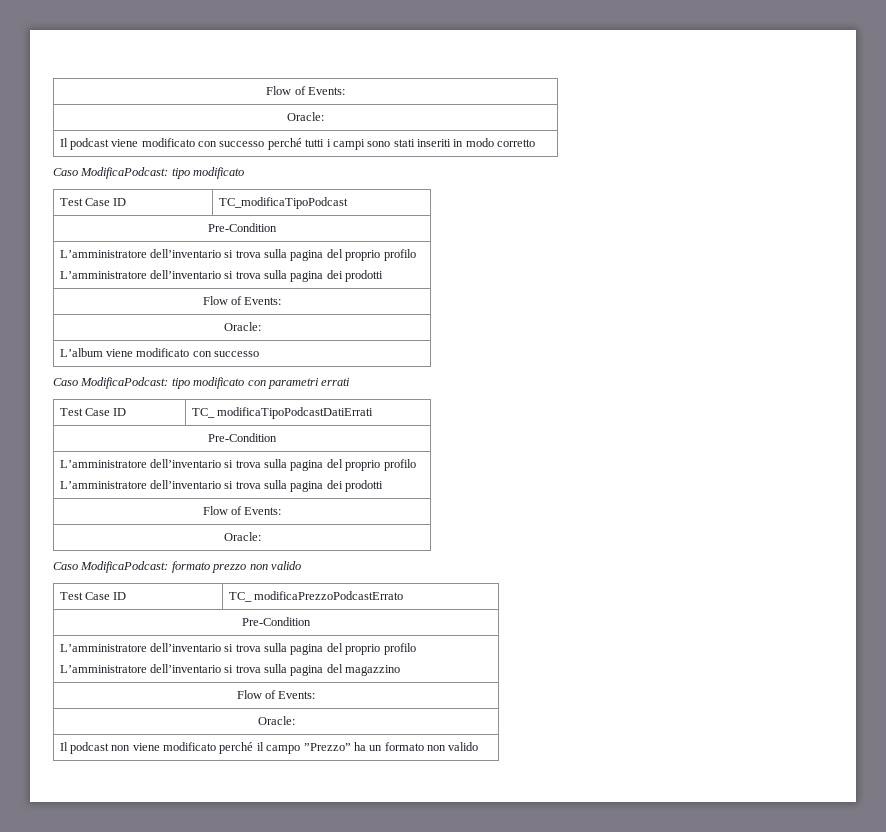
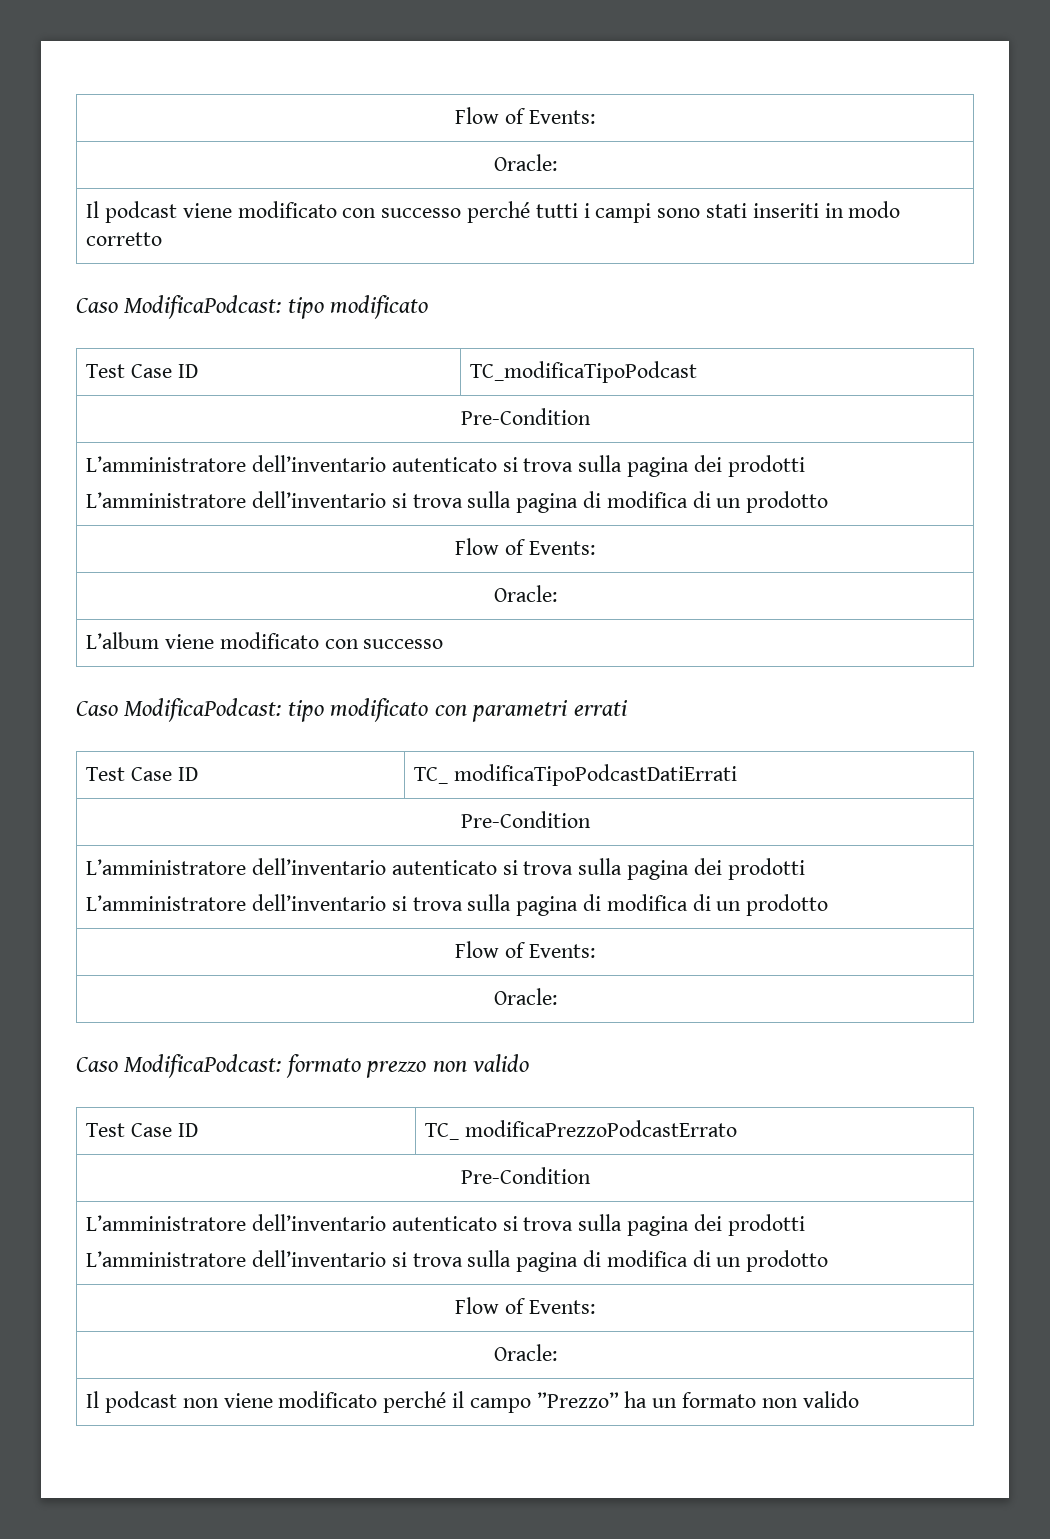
[224,249,416,261] [59,270,384,282] si trova sulla pagina del proprio profilo // L’amministratore dell’inventario si trova sulla pagina dei prodotti -> [391,455,805,477] [86,491,829,513] autenticato si trova sulla pagina dei prodotti // L’amministratore dell’inventario si trova sulla pagina di modifica di un prodotto
[224,459,416,471] [59,480,384,492] si trova sulla pagina del proprio profilo // L’amministratore dell’inventario si trova sulla pagina dei prodotti -> [391,858,805,880] [86,894,829,916] autenticato si trova sulla pagina dei prodotti // L’amministratore dell’inventario si trova sulla pagina di modifica di un prodotto
[224,643,416,655] [59,664,401,676] si trova sulla pagina del proprio profilo // L’amministratore dell’inventario si trova sulla pagina del magazzino -> [391,1214,805,1236] [86,1250,829,1272] autenticato si trova sulla pagina dei prodotti // L’amministratore dell’inventario si trova sulla pagina di modifica di un prodotto

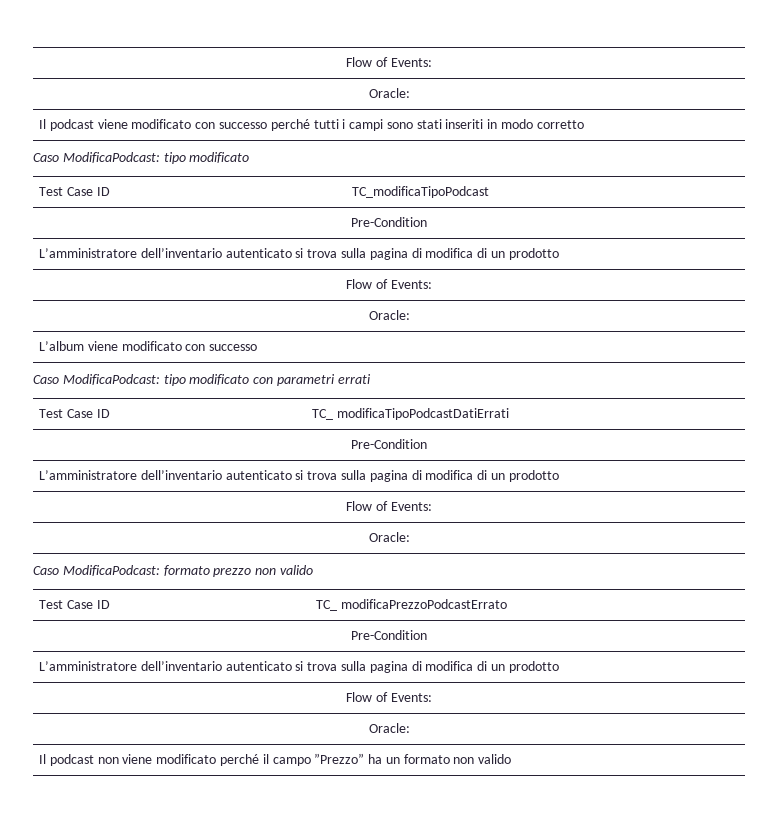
[693,455,805,477] [86,491,579,513] dei prodotti // L’amministratore dell’inventario si trova sulla pagina -> (408, 254) none
[693,858,805,880] [86,894,579,916] dei prodotti // L’amministratore dell’inventario si trova sulla pagina -> (408, 476) none
[693,1214,805,1236] [86,1250,579,1272] dei prodotti // L’amministratore dell’inventario si trova sulla pagina -> (408, 667) none

